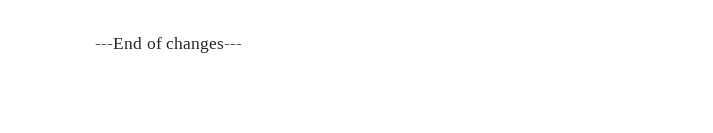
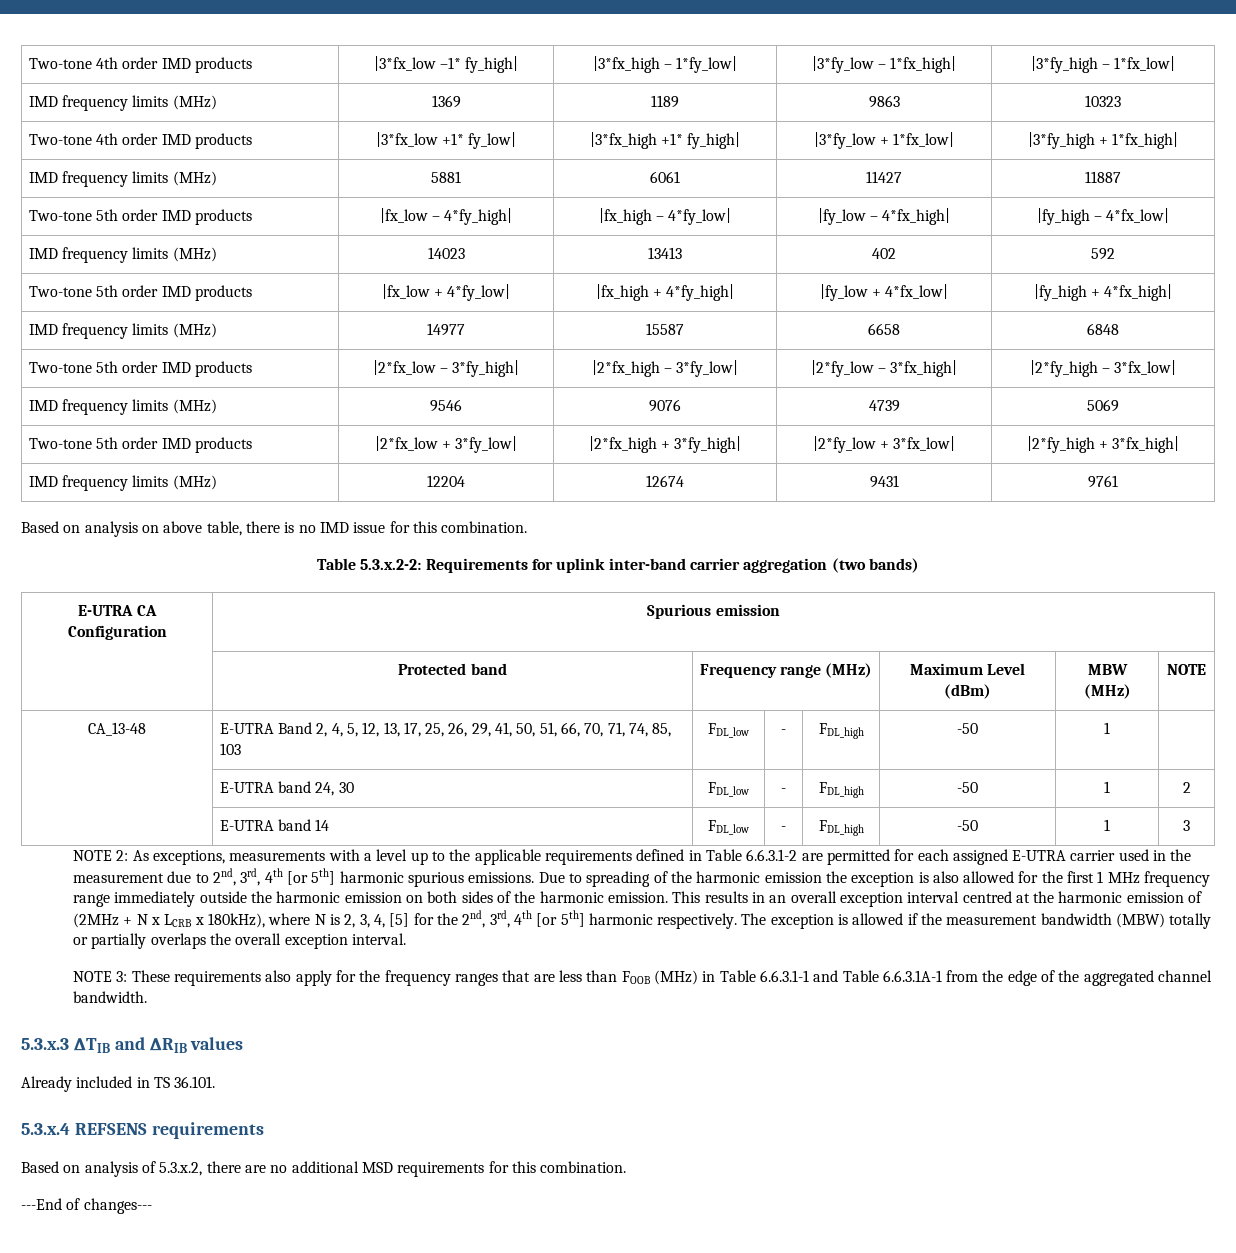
(95, 43) none -> [28,57,252,73] [373,56,519,73] [592,56,738,73] [811,56,957,73] [1030,56,1176,73] [28,95,217,111] [431,95,461,108] [651,95,679,108] [868,95,900,108] [1085,95,1121,107] [28,133,252,149] [375,132,517,149] [589,132,741,149] [813,132,955,149] [1027,132,1179,149] [28,171,217,187] [431,171,461,183] [650,171,680,183] [866,171,902,183] [1085,171,1121,183] [28,209,252,225] [379,208,513,225] [598,208,732,225] [817,208,951,225] [1036,208,1170,225] [28,247,217,263] [427,247,465,259] [648,247,682,259] [872,248,896,259] [1091,248,1115,260] [28,285,252,301] [381,284,511,301] [595,284,735,301] [819,284,949,301] [1033,284,1173,301] [28,323,217,339] [427,323,465,336] [646,323,684,335] [868,323,900,335] [1087,323,1119,335] [28,361,252,377] [372,360,520,377] [591,360,739,377] [810,360,958,377] [1029,360,1177,377] [28,399,217,415] [430,399,462,412] [649,399,681,412] [868,400,900,412] [1087,399,1119,412] [28,437,252,453] [374,436,518,453] [588,436,742,453] [812,436,956,453] [1026,436,1180,453] [28,475,217,491] [427,475,465,487] [646,475,684,487] [869,475,899,488] [1088,475,1118,488] [21,521,528,537] [317,558,919,573] [78,605,157,616] [67,625,167,640] [647,604,780,619] [398,663,507,675] [699,663,873,678] [909,663,1026,675] [944,684,991,699] [1087,664,1128,675] [1083,684,1131,699] [1167,664,1206,675] [88,722,146,736] [219,722,672,737] [219,743,241,755] [708,723,749,738] [781,729,786,734] [818,723,864,739] [957,723,978,734] [1104,722,1110,734] [219,781,354,796] [708,782,749,797] [781,788,786,793] [818,782,864,798] [957,782,978,793] [1104,781,1110,793] [1182,782,1191,793] [219,819,330,831] [708,820,749,835] [781,826,786,831] [818,820,864,836] [957,820,978,831] [1104,819,1110,831] [1183,820,1190,831] [73,849,1192,865] [73,868,1211,887] [73,891,1203,907] [73,910,1212,929] [73,933,407,949] [73,970,1213,986] [73,991,148,1003] [21,1037,244,1053] [21,1076,216,1092] [21,1122,264,1139] [21,1161,627,1177] Two-tone 4th order IMD products | |3*fx_low –1* fy_high| | |3*fx_high – 1*fy_low| | |3*fy_low – 1*fx_high| | |3*fy_high – 1*fx_low| // IMD frequency limits (MHz) | 1369 | 1189 | 9863 | 10323 // Two-tone 4th order IMD products | |3*fx_low +1* fy_low| | |3*fx_high +1* fy_high| | |3*fy_low + 1*fx_low| | |3*fy_high + 1*fx_high| // IMD frequency limits (MHz) | 5881 | 6061 | 11427 | 11887 // Two-tone 5th order IMD products | |fx_low – 4*fy_high| | |fx_high – 4*fy_low| | |fy_low – 4*fx_high| | |fy_high – 4*fx_low| // IMD frequency limits (MHz) | 14023 | 13413 | 402 | 592 // Two-tone 5th order IMD products | |fx_low + 4*fy_low| | |fx_high + 4*fy_high| | |fy_low + 4*fx_low| | |fy_high + 4*fx_high| // IMD frequency limits (MHz) | 14977 | 15587 | 6658 | 6848 // Two-tone 5th order IMD products | |2*fx_low – 3*fy_high| | |2*fx_high – 3*fy_low| | |2*fy_low – 3*fx_high| | |2*fy_high – 3*fx_low| // IMD frequency limits (MHz) | 9546 | 9076 | 4739 | 5069 // Two-tone 5th order IMD products | |2*fx_low + 3*fy_low| | |2*fx_high + 3*fy_high| | |2*fy_low + 3*fx_low| | |2*fy_high + 3*fx_high| // IMD frequency limits (MHz) | 12204 | 12674 | 9431 | 9761 // Based on analysis on above table, there is no IMD issue for this combination. // Table 5.3.x.2-2: Requirements for uplink inter-band carrier aggregation (two bands) // E-UTRA CA Configuration | Spurious emission // | Protected band | Frequency range (MHz) | Maximum Level (dBm) | MBW (MHz) | NOTE // CA_13-48 | E-UTRA Band 2, 4, 5, 12, 13, 17, 25, 26, 29, 41, 50, 51, 66, 70, 71, 74, 85, 103 | FDL_low | - | FDL_high | -50 | 1 | // | E-UTRA band 24, 30 | FDL_low | - | FDL_high | -50 | 1 | 2 // | E-UTRA band 14 | FDL_low | - | FDL_high | -50 | 1 | 3 // NOTE 2: As exceptions, measurements with a level up to the applicable requirements defined in Table 6.6.3.1-2 are permitted for each assigned E-UTRA carrier used in the measurement due to 2nd, 3rd, 4th [or 5th] harmonic spurious emissions. Due to spreading of the harmonic emission the exception is also allowed for the first 1 MHz frequency range immediately outside the harmonic emission on both sides of the harmonic emission. This results in an overall exception interval centred at the harmonic emission of (2MHz + N x LCRB x 180kHz), where N is 2, 3, 4, [5] for the 2nd, 3rd, 4th [or 5th] harmonic respectively. The exception is allowed if the measurement bandwidth (MBW) totally or partially overlaps the overall exception interval. // NOTE 3: These requirements also apply for the frequency ranges that are less than FOOB (MHz) in Table 6.6.3.1-1 and Table 6.6.3.1A-1 from the edge of the aggregated channel bandwidth. // 5.3.x.3 ∆TIB and ∆RIB values // Already included in TS 36.101. // 5.3.x.4 REFSENS requirements // Based on analysis of 5.3.x.2, there are no additional MSD requirements for this combination. //

